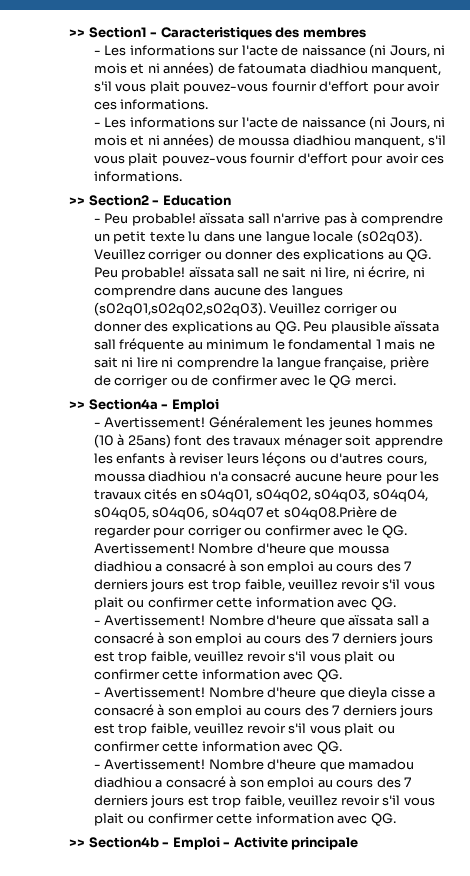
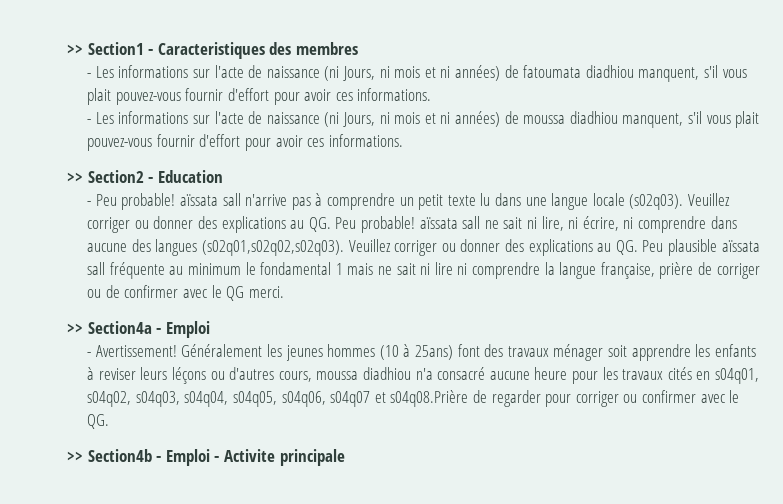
[93,543,389,556] [93,560,412,574] [93,579,435,592] [93,597,396,610] [93,615,430,628] [93,632,434,646] [93,651,395,664] [93,669,342,682] [93,687,436,700] [93,704,434,718] [93,723,395,736] [93,741,342,754] [93,759,415,772] [93,776,412,790] [93,795,435,808] [93,813,396,826] Avertissement! Nombre d'heure que moussa diadhiou a consacré à son emploi au cours des 7 derniers jours est trop faible, veuillez revoir s'il vous plait ou confirmer cette information avec QG. // - Avertissement! Nombre d'heure que aïssata sall a consacré à son emploi au cours des 7 derniers jours est trop faible, veuillez revoir s'il vous plait ou confirmer cette information avec QG. // - Avertissement! Nombre d'heure que dieyla cisse a consacré à son emploi au cours des 7 derniers jours est trop faible, veuillez revoir s'il vous plait ou confirmer cette information avec QG. // - Avertissement! Nombre d'heure que mamadou diadhiou a consacré à son emploi au cours des 7 derniers jours est trop faible, veuillez revoir s'il vous plait ou confirmer cette information avec QG. -> (110, 421) none

